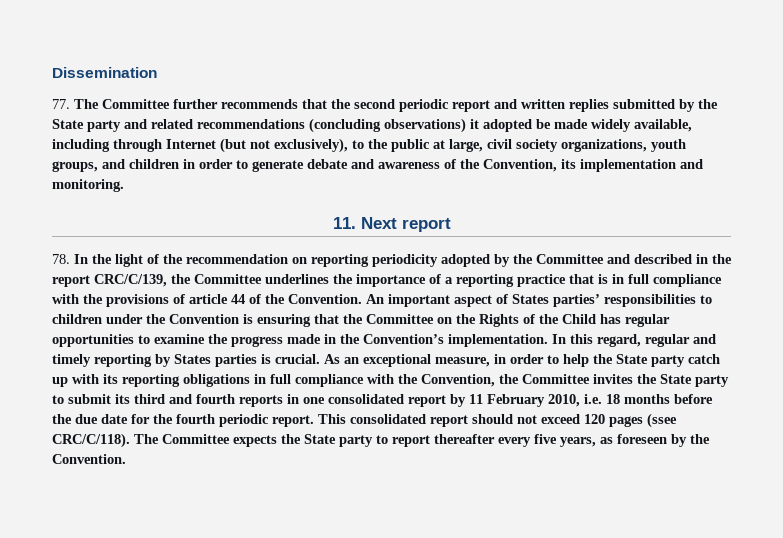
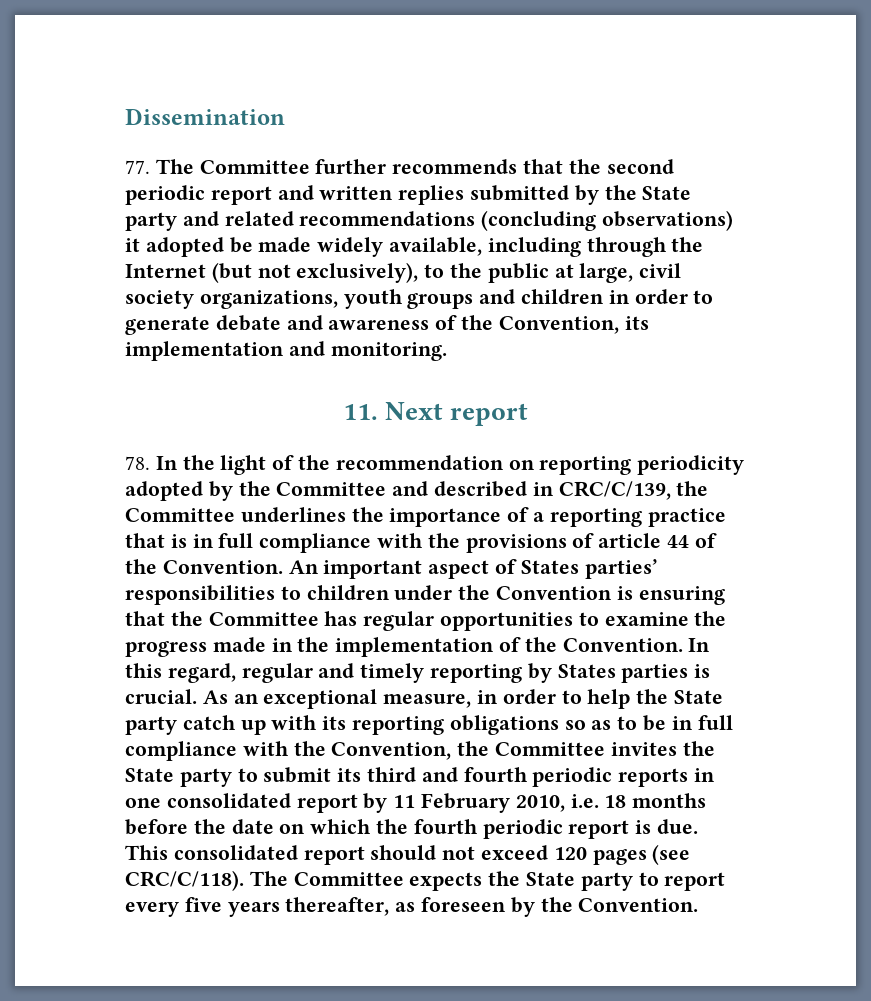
(162, 145) none -> [671,237,704,252] the
[52,161,98,172] groups, -> [407,293,474,309] groups
[712,254,732,264] [52,275,90,287] the report -> (554, 489) none
[437,314,596,327] on the Rights of the Child -> (319, 619) none
[363,334,548,347] Convention’s implementation. -> [335,637,683,657] implementation of the Convention.
(250, 380) none -> [564,715,667,731] so as to be
(235, 399) none -> [532,767,613,787] periodic
[75,414,314,427] due date for the fourth periodic report. -> [231,819,699,839] date on which the fourth periodic report is due.
[647,413,677,428] (ssee -> [652,844,691,865] (see
[434,434,495,444] thereafter -> (726, 881) none
[560,437,596,447] years, -> [227,897,390,917] years thereafter,

